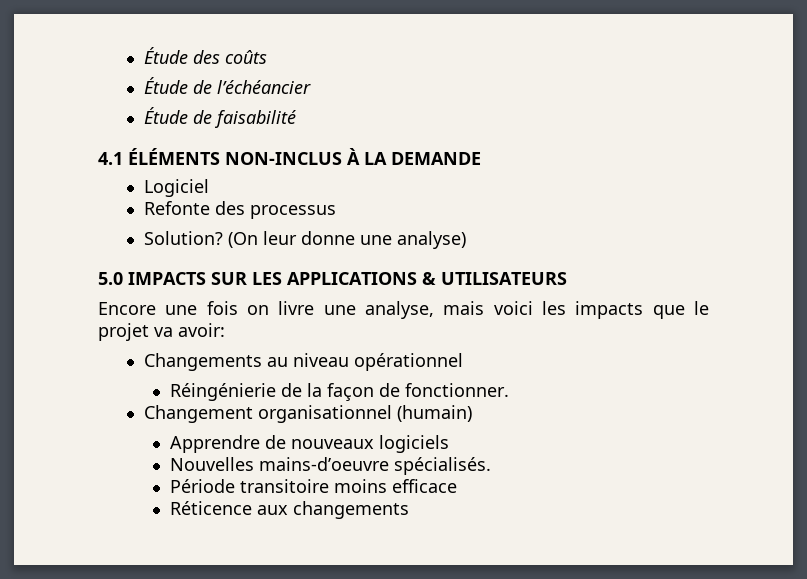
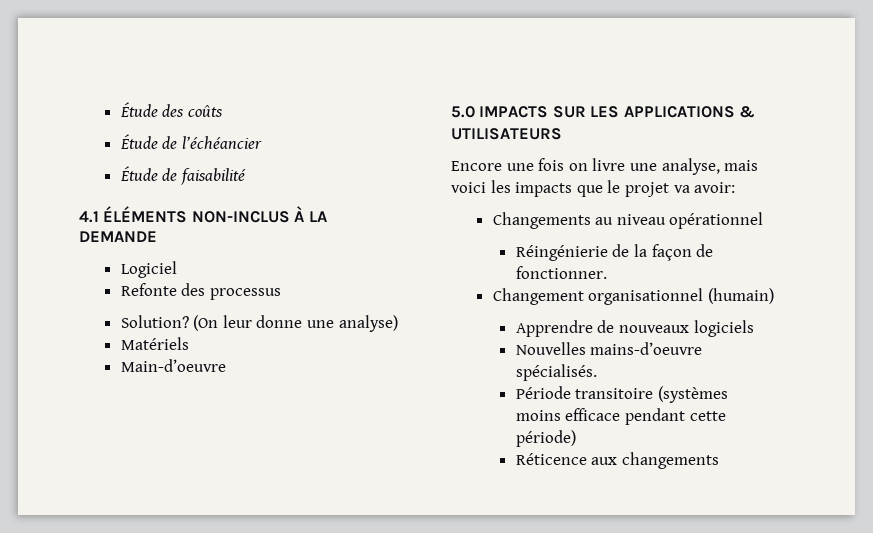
(466, 240) none -> [120,337,189,350] [120,359,226,372] // Matériels // Main-d’oeuvre
(329, 486) none -> [657,386,728,403] (systèmes
(457, 486) none -> [624,408,726,425] [515,430,576,447] pendant cette période)

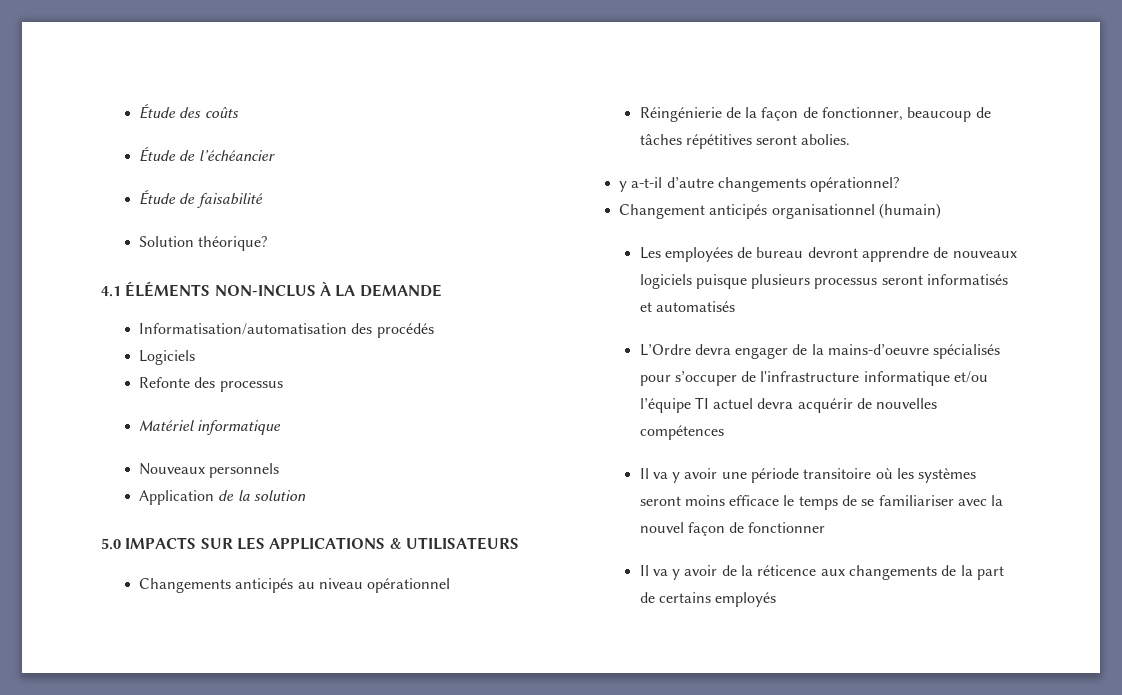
(246, 176) none -> [139,236,268,251] // Solution théorique?
[120,261,177,278] Logiciel -> [139,323,434,338] [139,350,196,365] Informatisation/automatisation des procédés // Logiciels
[120,315,398,332] [120,337,189,350] [120,359,226,372] Solution? (On leur donne une analyse) // Matériels // Main-d’oeuvre -> [139,420,282,435] [139,463,280,478] [139,490,307,505] Matériel informatique // Nouveaux personnels // Application de la solution
[451,158,759,175] [451,180,736,197] // Encore une fois on livre une analyse, mais voici les impacts que le projet va avoir: -> (519, 543) none
(591, 220) none -> [235,578,294,593] anticipés
[515,266,607,279] fonctionner. -> [822,107,991,122] [639,134,851,149] [619,177,900,192] fonctionner, beaucoup de tâches répétitives seront abolies. // y a-t-il d’autre changements opérationnel?
(584, 296) none -> [709,204,768,219] anticipés
[515,320,754,337] [515,342,703,355] [515,364,597,381] [515,386,728,403] [515,408,726,425] [515,430,576,447] [515,452,719,469] Apprendre de nouveaux logiciels // Nouvelles mains-d’oeuvre spécialisés. // Période transitoire (systèmes moins efficace pendant cette période) // Réticence aux changements -> [639,247,1017,262] [639,274,1009,289] [639,301,735,312] [639,344,1001,359] [639,371,989,386] [639,397,938,413] [639,425,724,440] [639,468,977,483] [639,495,1004,510] [639,522,826,536] [639,565,1005,580] [639,592,777,607] Les employées de bureau devront apprendre de nouveaux logiciels puisque plusieurs processus seront informatisés et automatisés // L’Ordre devra engager de la mains-d’oeuvre spécialisés pour s’occuper de l'infrastructure informatique et/ou l’équipe TI actuel devra acquérir de nouvelles compétences // Il va y avoir une période transitoire où les systèmes seront moins efficace le temps de se familiariser avec la nouvel façon de fonctionner // Il va y avoir de la réticence aux changements de la part de certains employés

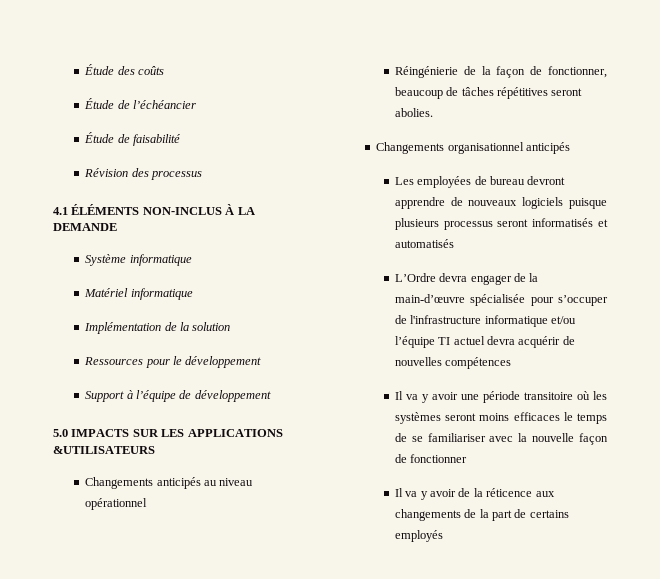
[139,236,268,251] Solution théorique? -> [84,168,203,180] Révision des processus
[139,323,434,338] [139,350,196,365] [139,377,283,392] Informatisation/automatisation des procédés // Logiciels // Refonte des processus -> [85,254,192,266] Système informatique
[139,463,280,478] [139,490,215,505] Nouveaux personnels // Application -> [84,322,162,334] Implémentation
(307, 495) none -> [84,356,262,368] [85,390,271,402] // Ressources pour le développement // Support à l’équipe de développement
[389,537,519,550] & UTILISATEURS -> [53,446,155,454] &UTILISATEURS
[619,177,900,192] [619,203,942,219] y a-t-il d’autre changements opérationnel? // Changement anticipés organisationnel (humain) -> [376,142,571,154] Changements organisationnel anticipés
[828,344,1001,359] mains-d’oeuvre spécialisés -> [394,294,526,306] main-d’œuvre spécialisée
[729,495,780,506] efficace -> [513,412,560,421] efficaces
[639,522,684,533] nouvel -> [532,433,575,442] nouvelle

